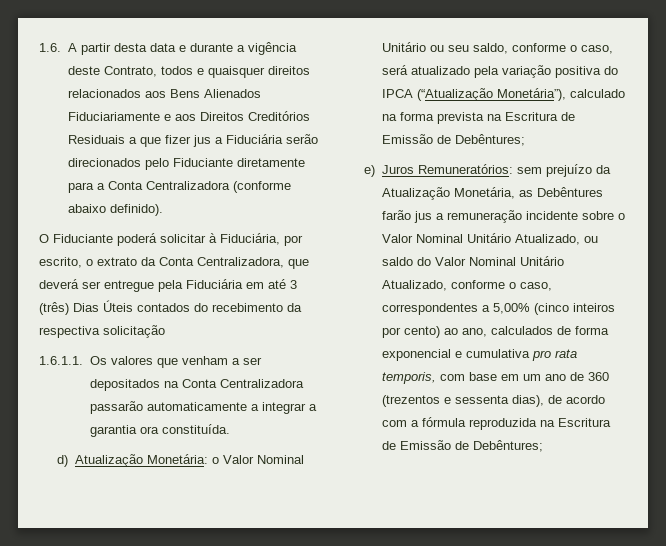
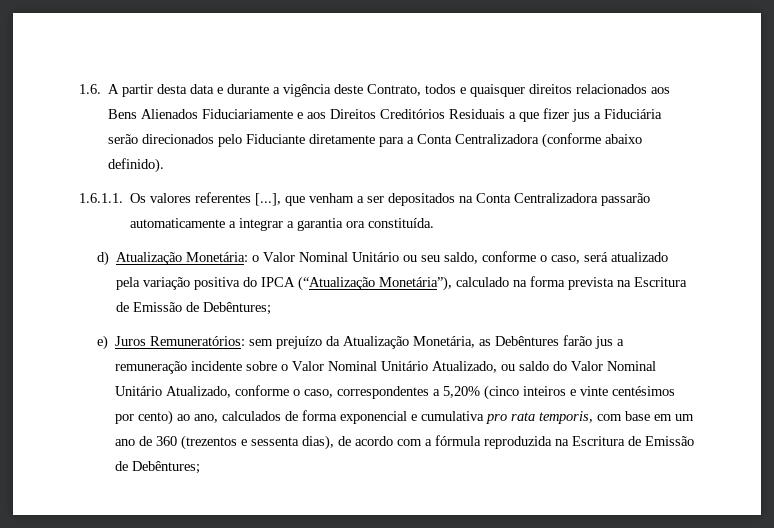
[39,233,303,246] [39,257,309,269] [39,279,297,292] [39,300,302,315] [39,325,165,338] // O Fiduciante poderá solicitar à Fiduciária, por escrito, o extrato da Conta Centralizadora, que deverá ser entregue pela Fiduciária em até 3 (três) Dias Úteis contados do recebimento da respectiva solicitação -> (165, 165) none
(153, 360) none -> [195,192,282,206] referentes [...],
[492,303,530,314] 5,00% -> [443,386,481,398] 5,20%
(615, 307) none -> [570,386,676,396] e vinte centésimos

